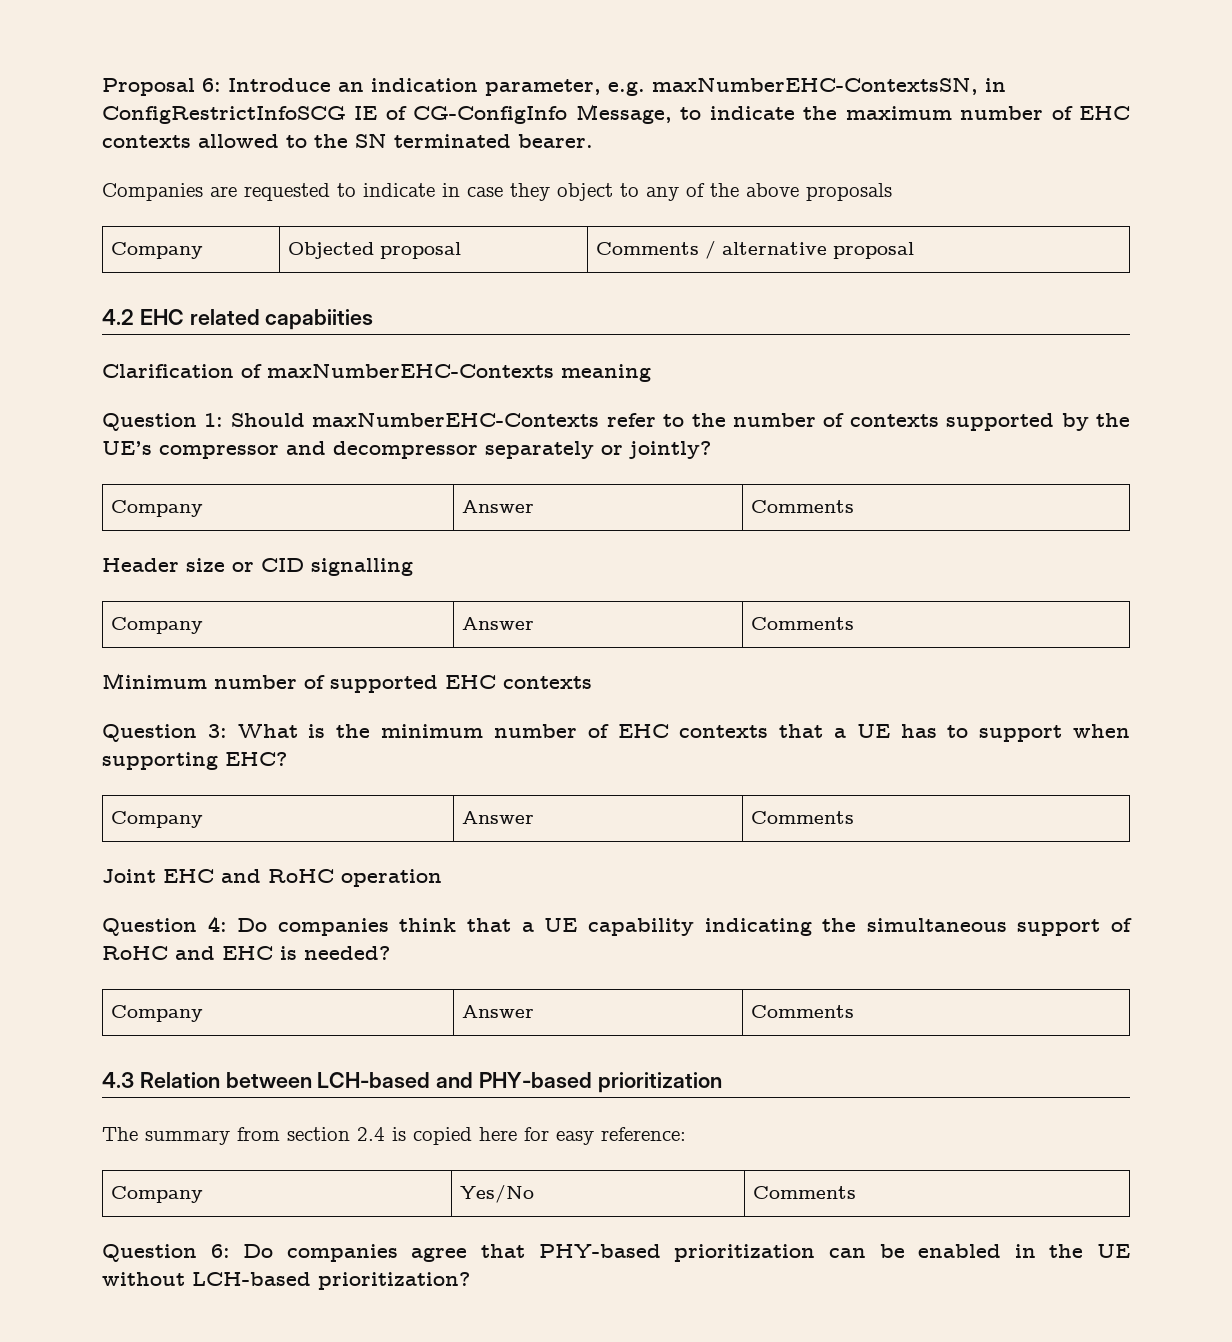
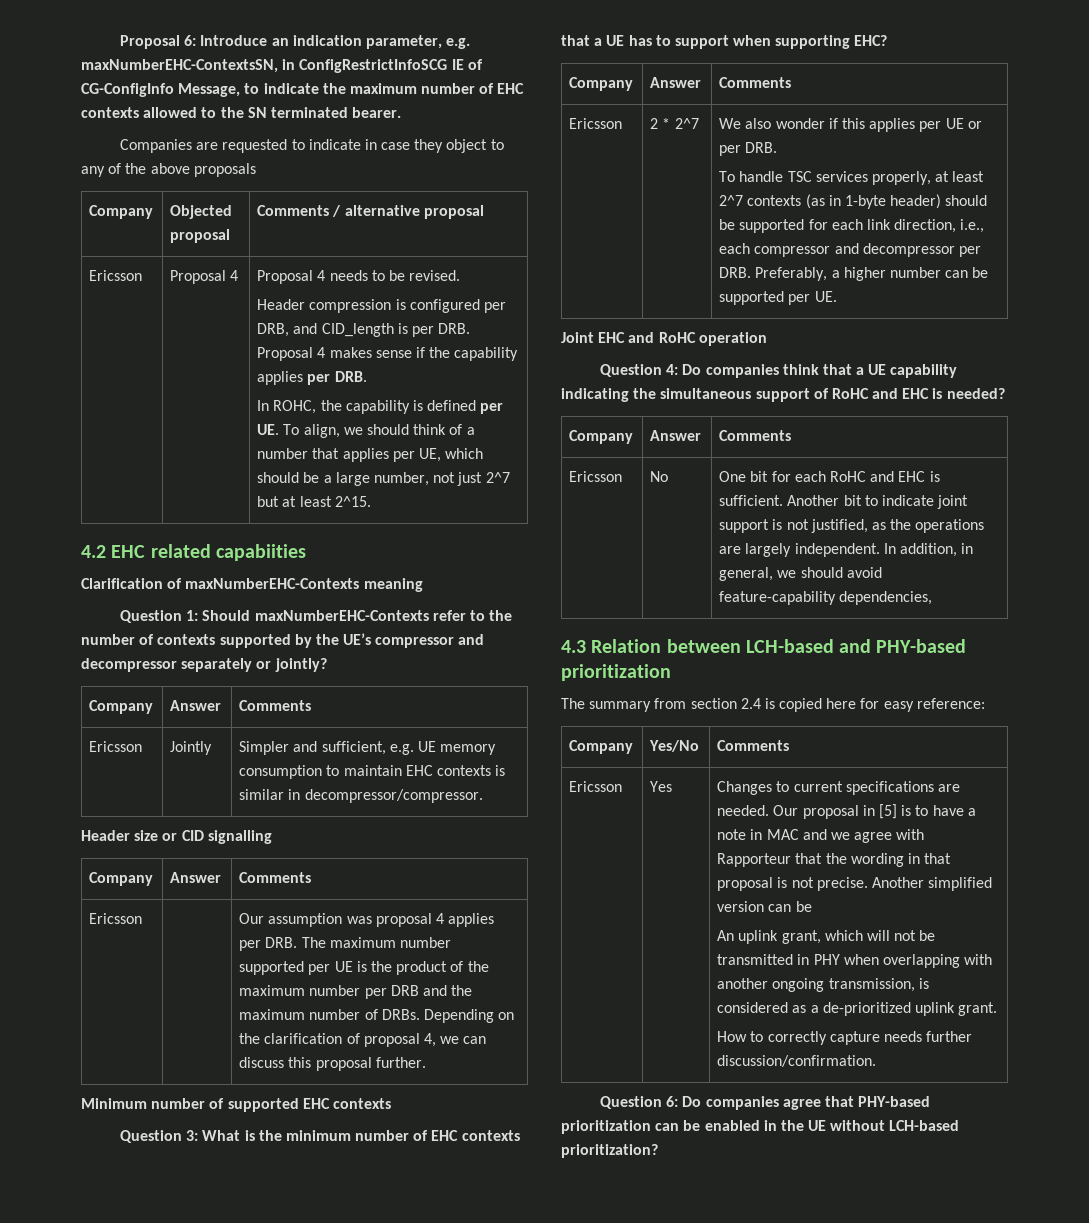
(914, 250) none -> [89,270,143,281] [170,270,239,284] [257,270,461,284] [257,299,507,313] [257,323,471,337] [257,347,519,361] [257,371,367,385] [257,400,504,414] [257,424,475,438] [257,448,484,462] [257,472,510,486] [257,496,371,507] // Ericsson | Proposal 4 | Proposal 4 needs to be revised. // Header compression is configured per DRB, and CID_length is per DRB. Proposal 4 makes sense if the capability applies per DRB. // In ROHC, the capability is defined per UE. To align, we should think of a number that applies per UE, which should be a large number, not just 2^7 but at least 2^15.
(854, 506) none -> [89,741,143,752] [170,741,213,755] [239,741,497,755] [239,765,506,779] [239,789,483,803] // Ericsson | Jointly | Simpler and sufficient, e.g. UE memory consumption to maintain EHC contexts is similar in decompressor/compressor.
(854, 623) none -> [89,913,143,924] [239,913,495,927] [239,937,452,951] [239,961,489,975] [239,985,473,999] [239,1009,515,1023] [239,1033,487,1047] [239,1057,426,1071] // Ericsson | | Our assumption was proposal 4 applies per DRB. The maximum number supported per UE is the product of the maximum number per DRB and the maximum number of DRBs. Depending on the clarification of proposal 4, we can discuss this proposal further.
(854, 817) none -> [569,118,623,129] [650,118,699,129] [719,118,982,132] [719,142,778,156] [719,171,985,185] [719,194,988,209] [719,219,985,233] [719,243,982,257] [719,267,989,281] [719,291,837,305] // Ericsson | 2 * 2^7 | We also wonder if this applies per UE or per DRB. // To handle TSC services properly, at least 2^7 contexts (as in 1-byte header) should be supported for each link direction, i.e., each compressor and decompressor per DRB. Preferably, a higher number can be supported per UE.
(854, 1011) none -> [569,471,623,482] [650,471,669,482] [719,471,940,482] [719,495,969,509] [719,519,985,533] [719,543,974,557] [719,567,882,581] [719,591,933,605] // Ericsson | No | One bit for each RoHC and EHC is sufficient. Another bit to indicate joint support is not justified, as the operations are largely independent. In addition, in general, we should avoid feature-capability dependencies,
(856, 1192) none -> [569,781,623,792] [650,781,673,792] [717,781,961,795] [717,804,976,819] [717,829,925,843] [717,853,952,867] [717,877,993,891] [717,901,812,912] [717,930,936,944] [717,954,993,968] [717,978,929,992] [717,1002,998,1016] [717,1031,973,1045] [717,1055,877,1067] // Ericsson | Yes | Changes to current specifications are needed. Our proposal in [5] is to have a note in MAC and we agree with Rapporteur that the wording in that proposal is not precise. Another simplified version can be // An uplink grant, which will not be transmitted in PHY when overlapping with another ongoing transmission, is considered as a de-prioritized uplink grant. // How to correctly capture needs further discussion/confirmation.

